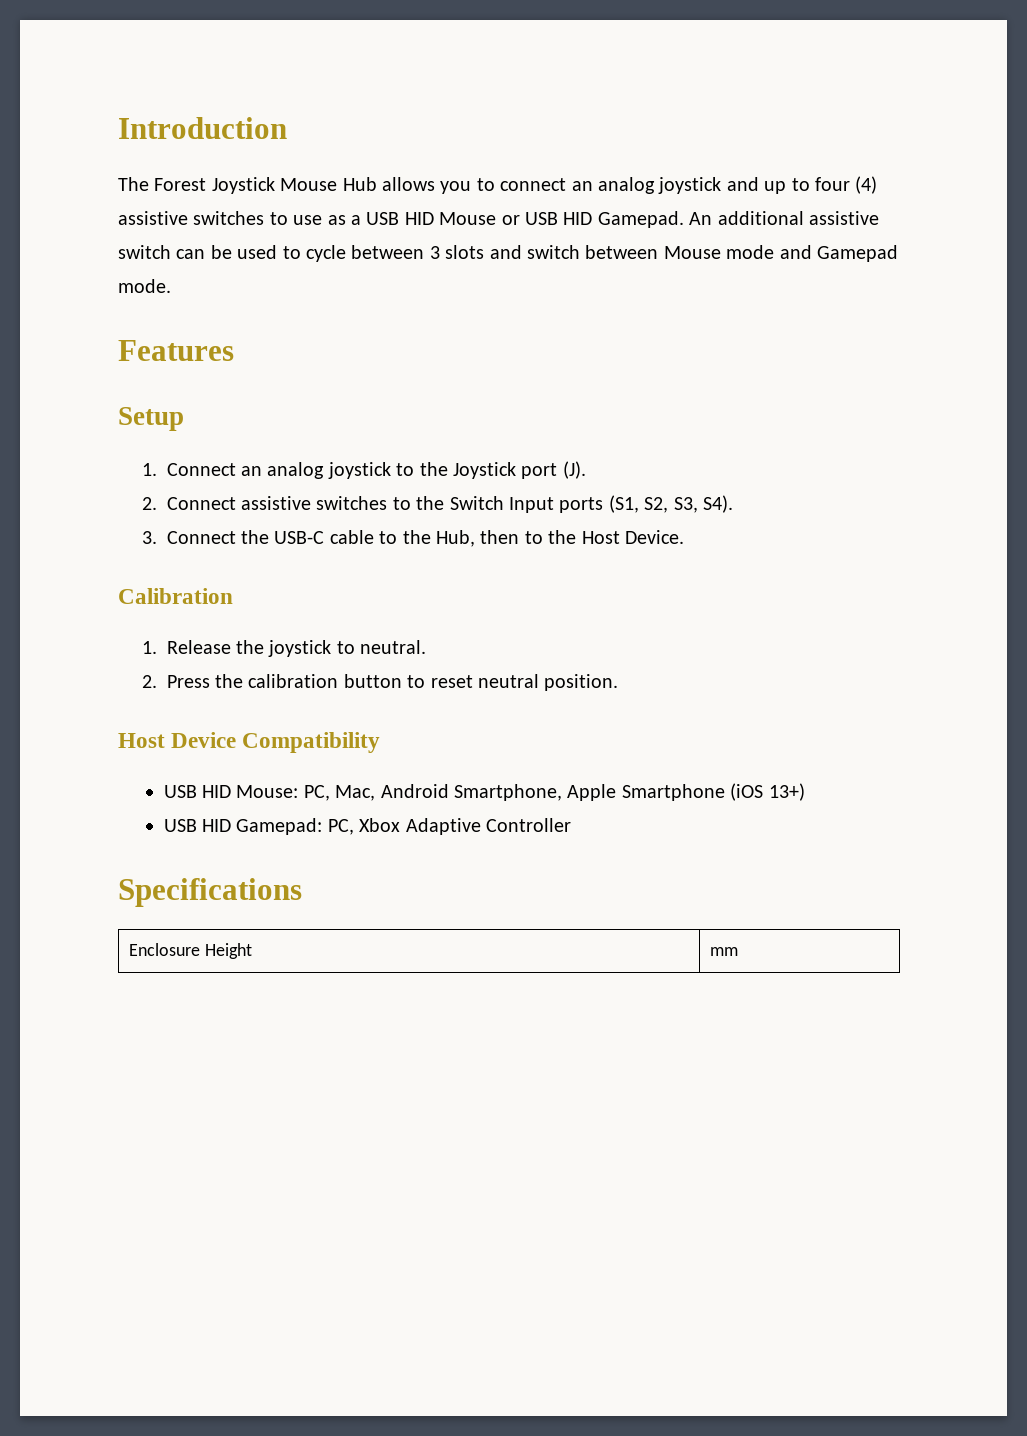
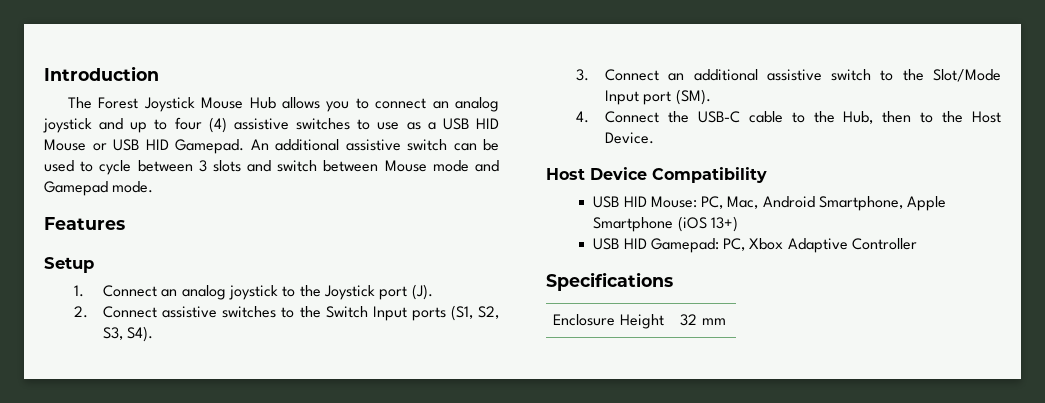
(236, 537) none -> [668,69,1001,82] [605,89,711,105] [575,111,660,123] an additional assistive switch to the Slot/Mode Input port (SM). // 4. Connect
[118,588,233,604] [141,640,427,657] [141,674,619,691] // Calibration // 1. Release the joystick to neutral. // 2. Press the calibration button to reset neutral position. -> (655, 138) none
(252, 951) none -> [680,314,698,326] 32

